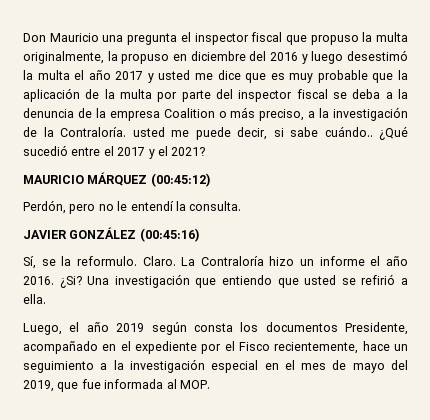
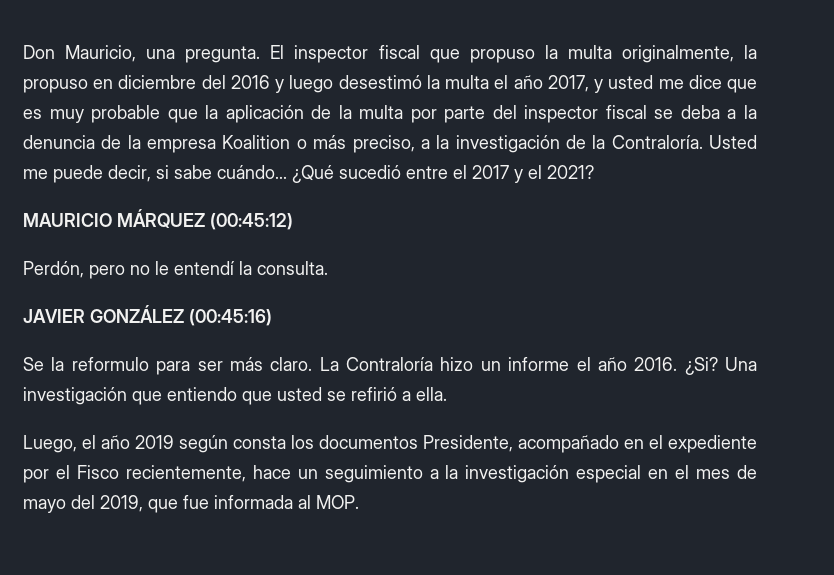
[49,32,191,45] Mauricio una pregunta el -> [65,45,285,63] Mauricio, una pregunta. El
[115,71,144,80] 2017 -> [547,75,589,92] 2017,
[163,108,215,118] Coalition -> [222,135,291,149] Koalition
[132,127,165,137] usted -> [709,135,757,149] Usted
[324,126,373,137] cuándo.. -> [217,165,287,179] cuándo...
[23,256,176,269] Sí, se la reformulo. Claro. -> [23,357,313,375] Se la reformulo para ser más claro.

